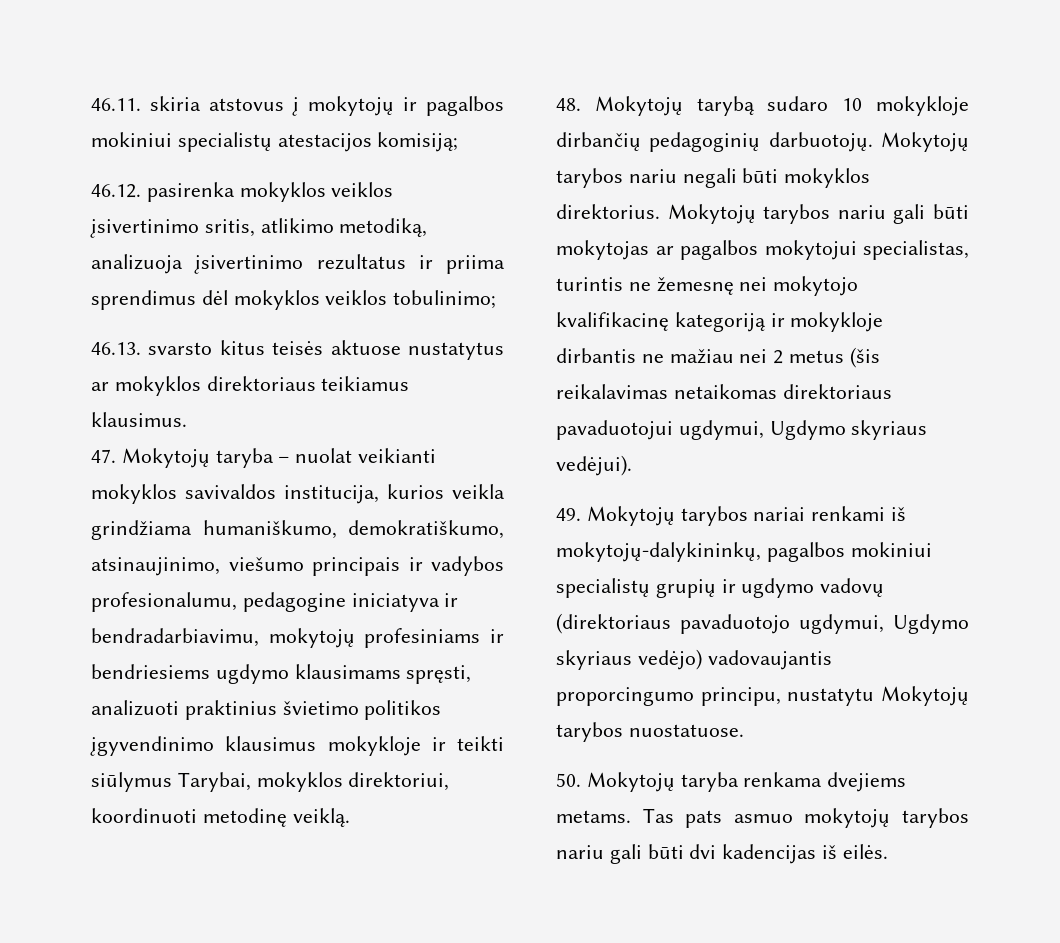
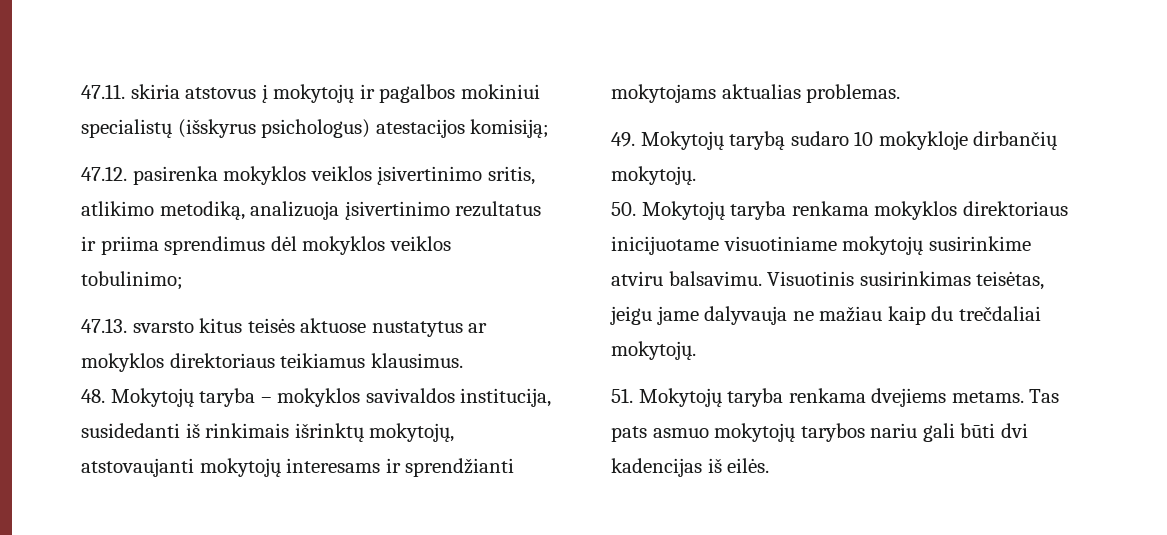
[91,98,141,111] 46.11. -> [81,84,125,99] 47.11.
(272, 142) none -> [177,119,371,138] (išskyrus psichologus)
[91,184,141,198] 46.12. -> [81,166,127,181] 47.12.
[91,342,141,355] 46.13. -> [81,318,127,333] 47.13.
[91,449,116,463] 47. -> [81,389,105,403] 48.
[295,448,437,463] nuolat veikianti -> (272, 400) none
[387,484,505,499] [91,520,504,540] [91,556,504,576] [91,592,459,612] [91,628,504,648] [91,664,472,684] [91,700,442,720] [90,736,504,756] [91,772,450,792] [91,808,350,827] [556,98,581,111] kurios veikla grindžiama humaniškumo, demokratiškumo, atsinaujinimo, viešumo principais ir vadybos profesionalumu, pedagogine iniciatyva ir bendradarbiavimu, mokytojų profesiniams ir bendriesiems ugdymo klausimams spręsti, analizuoti praktinius švietimo politikos įgyvendinimo klausimus mokykloje ir teikti siūlymus Tarybai, mokyklos direktoriui, koordinuoti metodinę veiklą. // 48. -> [81,423,455,442] [81,458,515,477] [611,84,901,103] [611,132,635,147] susidedanti iš rinkimais išrinktų mokytojų, atstovaujanti mokytojų interesams ir sprendžianti mokytojams aktualias problemas. // 49.
[649,132,969,152] [556,168,871,188] [556,204,969,224] [556,240,969,260] [556,276,859,296] [556,312,884,332] [556,347,880,368] [556,384,892,399] [556,420,928,440] [556,455,632,476] [556,506,907,526] [556,542,932,562] [556,578,885,598] [556,613,969,634] [556,649,832,670] [556,686,969,706] [556,722,744,742] [556,773,581,787] pedagoginių darbuotojų. Mokytojų tarybos nariu negali būti mokyklos direktorius. Mokytojų tarybos nariu gali būti mokytojas ar pagalbos mokytojui specialistas, turintis ne žemesnę nei mokytojo kvalifikacinę kategoriją ir mokykloje dirbantis ne mažiau nei 2 metus (šis reikalavimas netaikomas direktoriaus pavaduotojui ugdymui, Ugdymo skyriaus vedėjui). // 49. Mokytojų tarybos nariai renkami iš mokytojų-dalykininkų, pagalbos mokiniui specialistų grupių ir ugdymo vadovų (direktoriaus pavaduotojo ugdymui, Ugdymo skyriaus vedėjo) vadovaujantis proporcingumo principu, nustatytu Mokytojų tarybos nuostatuose. // 50. -> [611,166,696,185] [611,201,1068,220] [611,236,1031,255] [611,271,1045,290] [610,306,1041,325] [611,341,696,360] [611,388,633,403] mokytojų. // 50. Mokytojų taryba renkama mokyklos direktoriaus inicijuotame visuotiniame mokytojų susirinkime atviru balsavimu. Visuotinis susirinkimas teisėtas, jeigu jame dalyvauja ne mažiau kaip du trečdaliai mokytojų. // 51.

